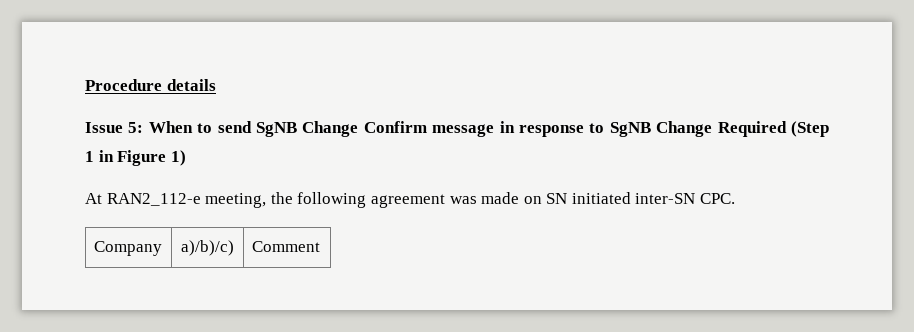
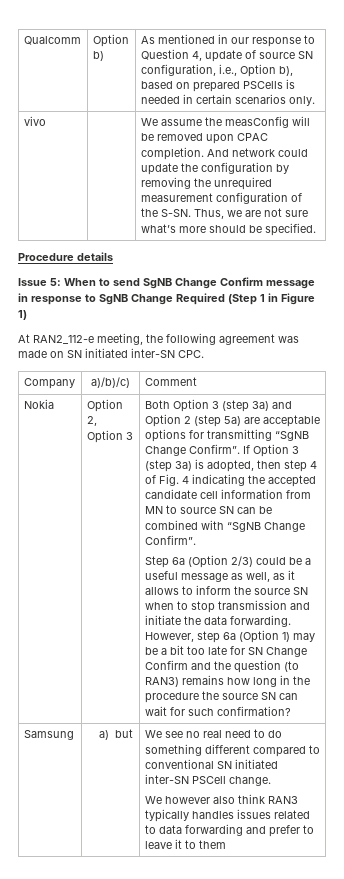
(85, 85) none -> [23,36,81,45] [92,34,129,47] [92,51,104,61] [140,34,315,47] [140,49,313,62] [140,64,293,77] [140,79,295,92] [140,94,315,106] [23,116,46,126] [140,116,310,128] [140,133,268,144] [140,147,308,160] [140,162,289,175] [140,177,272,190] [140,192,302,204] [140,208,308,219] [140,223,316,236] Qualcomm | Option b) | As mentioned in our response to Question 4, update of source SN configuration, i.e., Option b), based on prepared PSCells is needed in certain scenarios only. // vivo | | We assume the measConfig will be removed upon CPAC completion. And network could update the configuration by removing the unrequired measurement configuration of the S-SN. Thus, we are not sure what’s more should be specified. //
(320, 246) none -> [23,399,54,409] [86,399,123,412] [86,416,97,426] [86,430,133,443] [144,399,292,412] [144,414,320,427] [144,429,309,442] [144,444,299,457] [144,459,317,472] [144,474,316,487] [144,489,311,499] [144,505,272,514] [144,520,305,532] [144,535,196,545] [144,555,311,568] [144,570,295,582] [144,585,308,595] [144,600,310,613] [144,615,291,627] [144,630,315,643] [144,645,307,657] [144,660,299,673] [144,675,310,687] [144,691,298,703] [144,706,291,716] [23,730,74,740] [99,729,133,740] [144,729,282,738] [144,744,320,757] [144,759,278,769] [144,774,271,786] [144,794,298,804] [144,809,310,822] [144,824,314,837] [144,839,226,849] // Nokia | Option 2, Option 3 | Both Option 3 (step 3a) and Option 2 (step 5a) are acceptable options for transmitting “SgNB Change Confirm”. If Option 3 (step 3a) is adopted, then step 4 of Fig. 4 indicating the accepted candidate cell information from MN to source SN can be combined with “SgNB Change Confirm”. // Step 6a (Option 2/3) could be a useful message as well, as it allows to inform the source SN when to stop transmission and initiate the data forwarding. However, step 6a (Option 1) may be a bit too late for SN Change Confirm and the question (to RAN3) remains how long in the procedure the source SN can wait for such confirmation? // Samsung | a) but | We see no real need to do something different compared to conventional SN initiated inter-SN PSCell change. // We however also think RAN3 typically handles issues related to data forwarding and prefer to leave it to them

